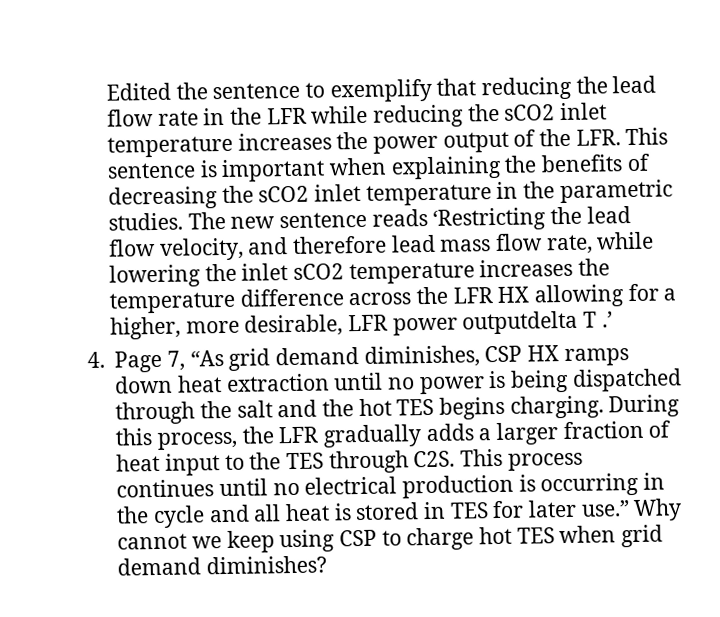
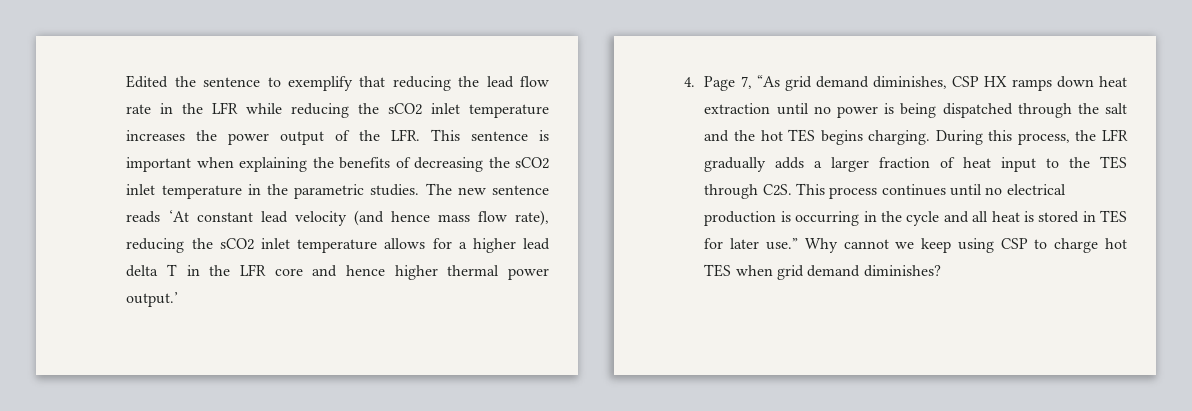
[432,206,631,231] [107,231,655,261] [108,258,611,288] [108,283,677,314] [109,310,613,340] ‘Restricting the lead flow velocity, and therefore lead mass flow rate, while lowering the inlet sCO2 temperature increases the temperature difference across the LFR HX allowing for a higher, more desirable, LFR power outputdelta T .’ -> [168,210,549,226] [126,238,551,253] [126,264,549,280] [126,292,179,307] ‘At constant lead velocity (and hence mass flow rate), reducing the sCO2 inlet temperature allows for a higher lead delta T in the LFR core and hence higher thermal power output.’

